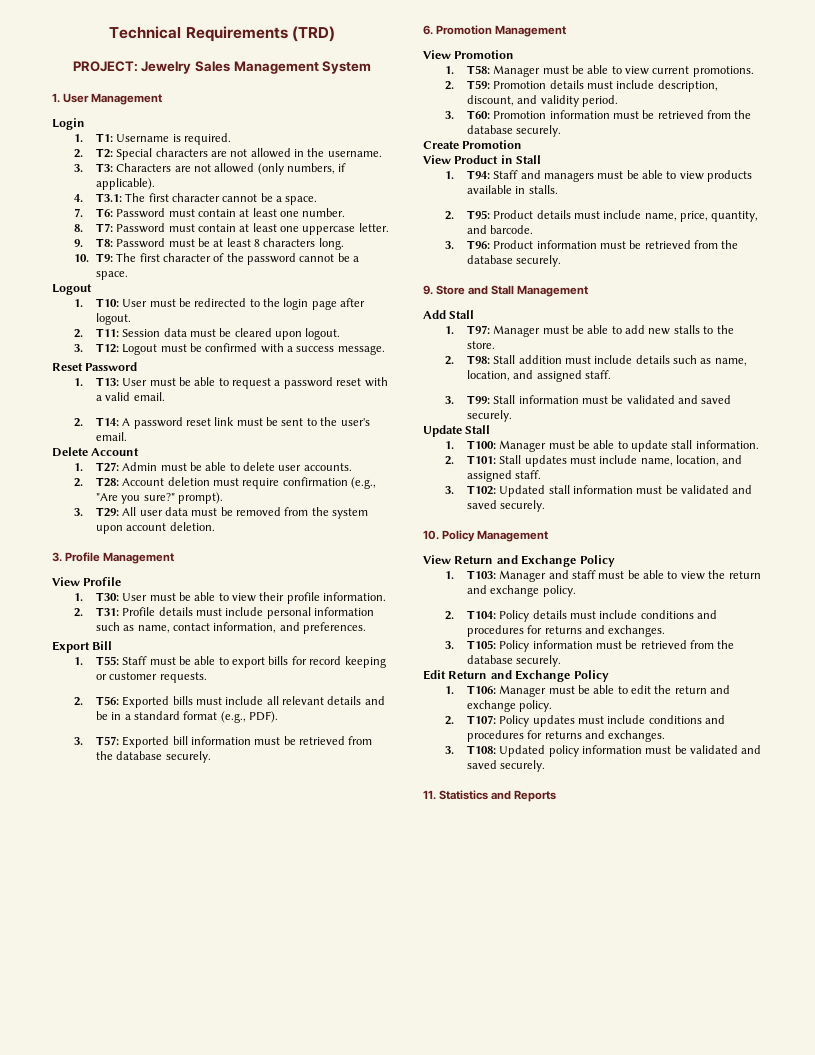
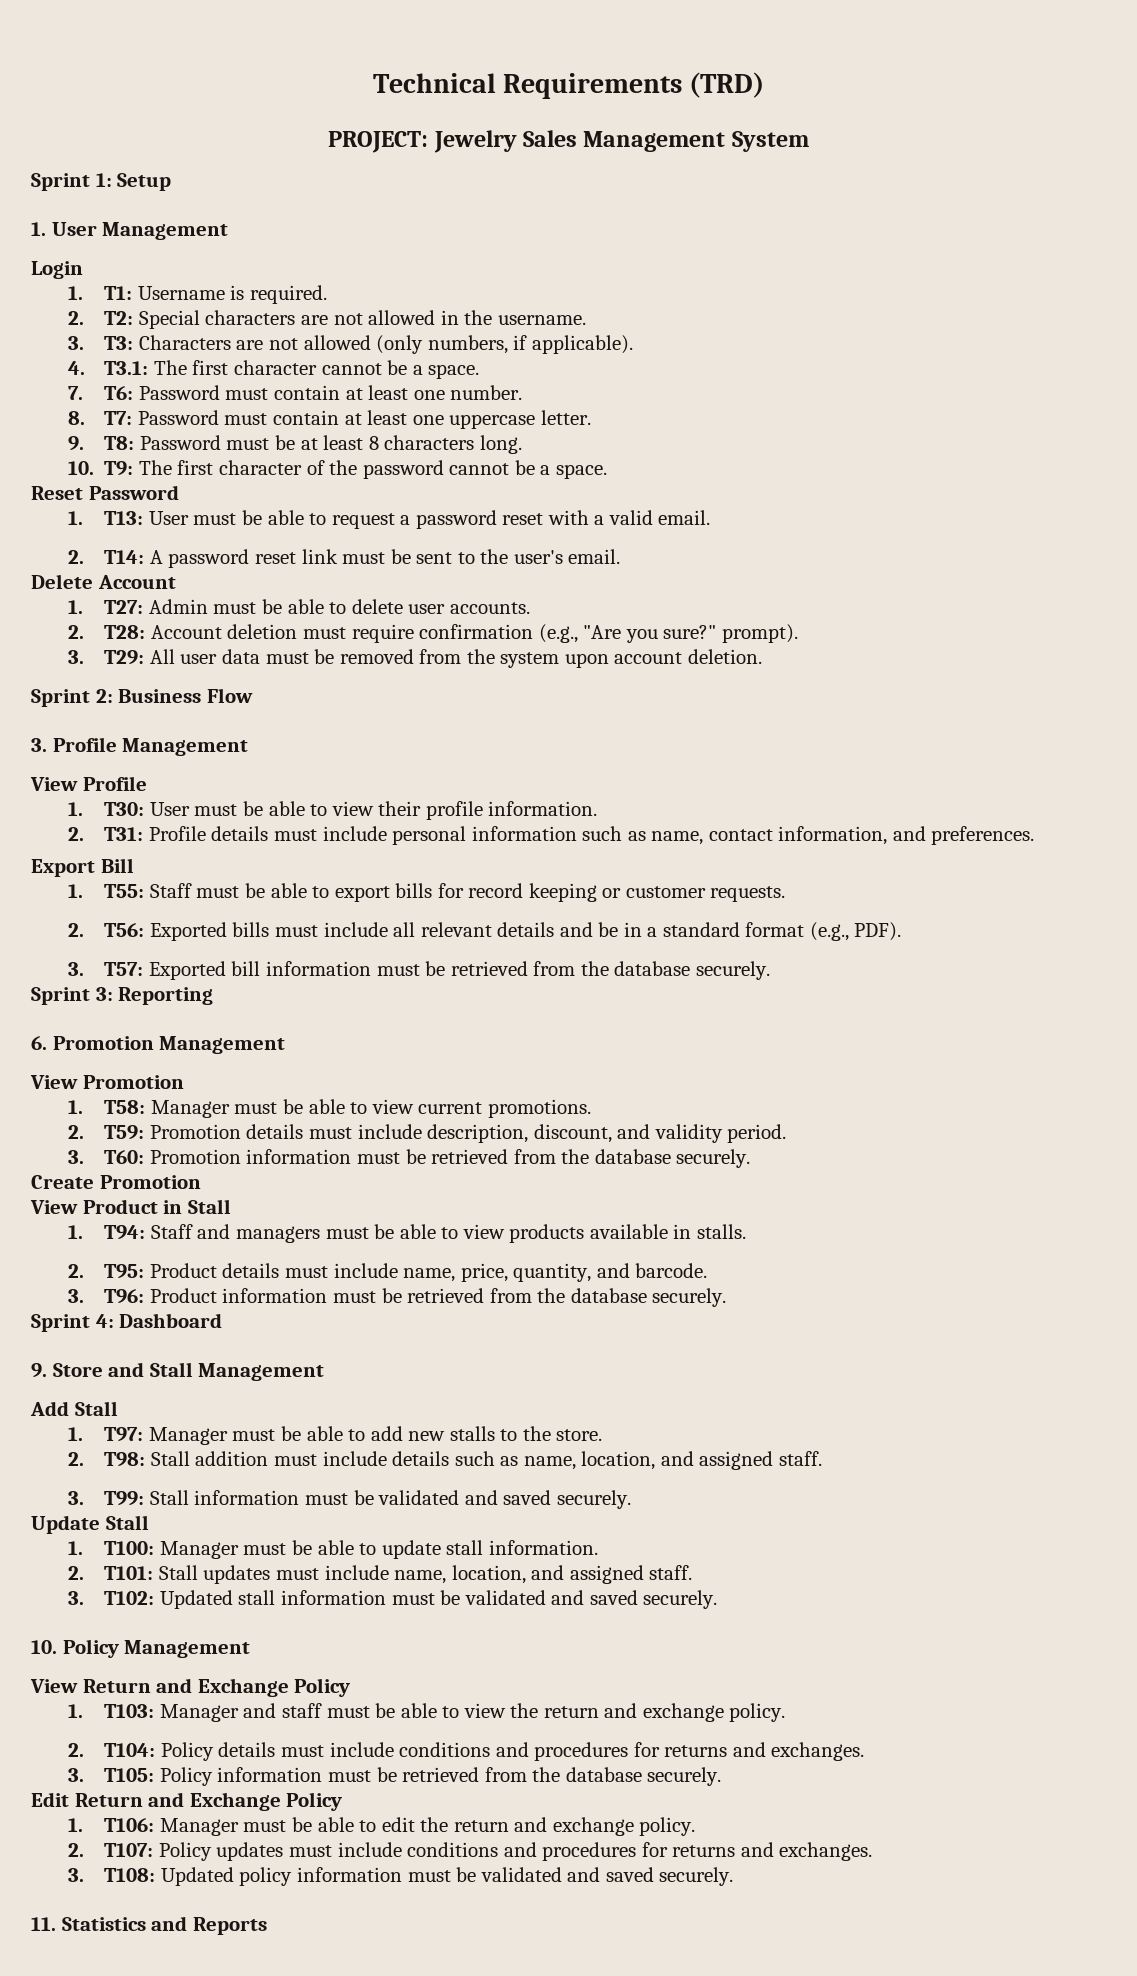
(372, 67) none -> [31,173,172,191] // Sprint 1: Setup
[52,284,92,295] [73,298,366,310] [95,313,131,325] [73,328,341,340] [73,343,385,355] // Logout // 1. T10: User must be redirected to the login page after logout. // 2. T11: Session data must be cleared upon logout. // 3. T12: Logout must be confirmed with a success message. -> (607, 471) none
(215, 526) none -> [31,688,253,707] // Sprint 2: Business Flow
(211, 757) none -> [31,987,214,1005] // Sprint 3: Reporting
(562, 261) none -> [31,1313,223,1332] // Sprint 4: Dashboard

